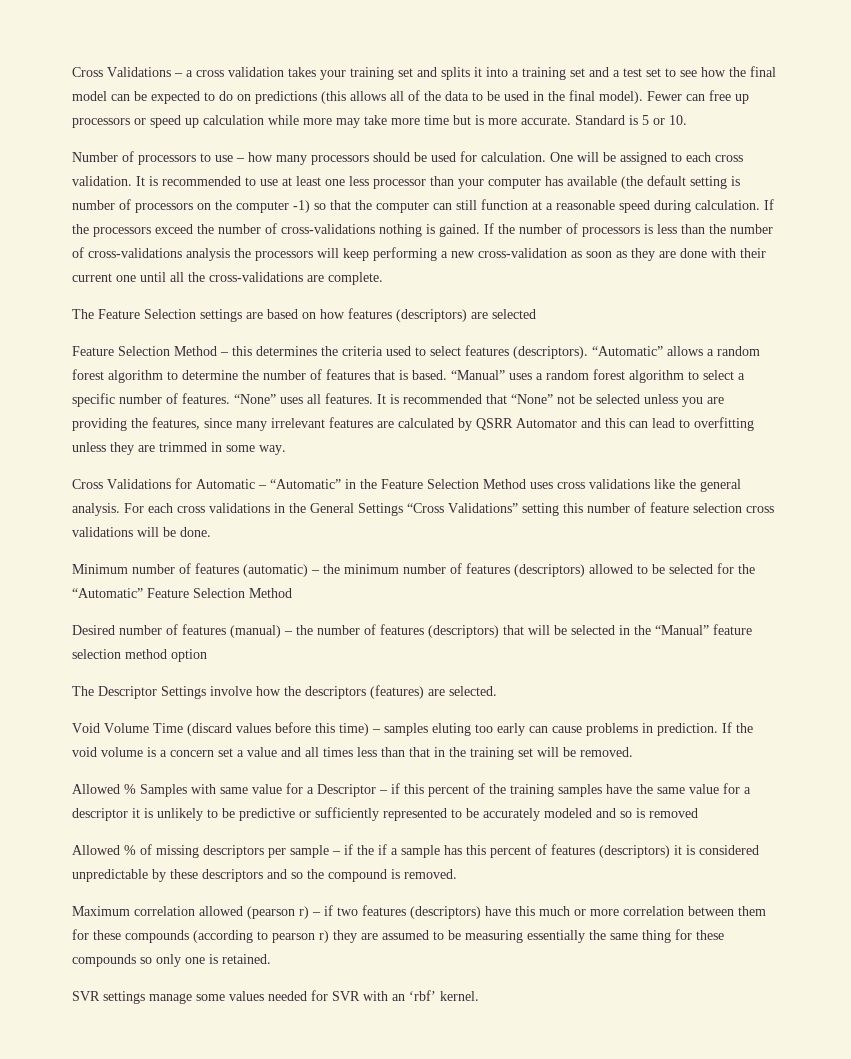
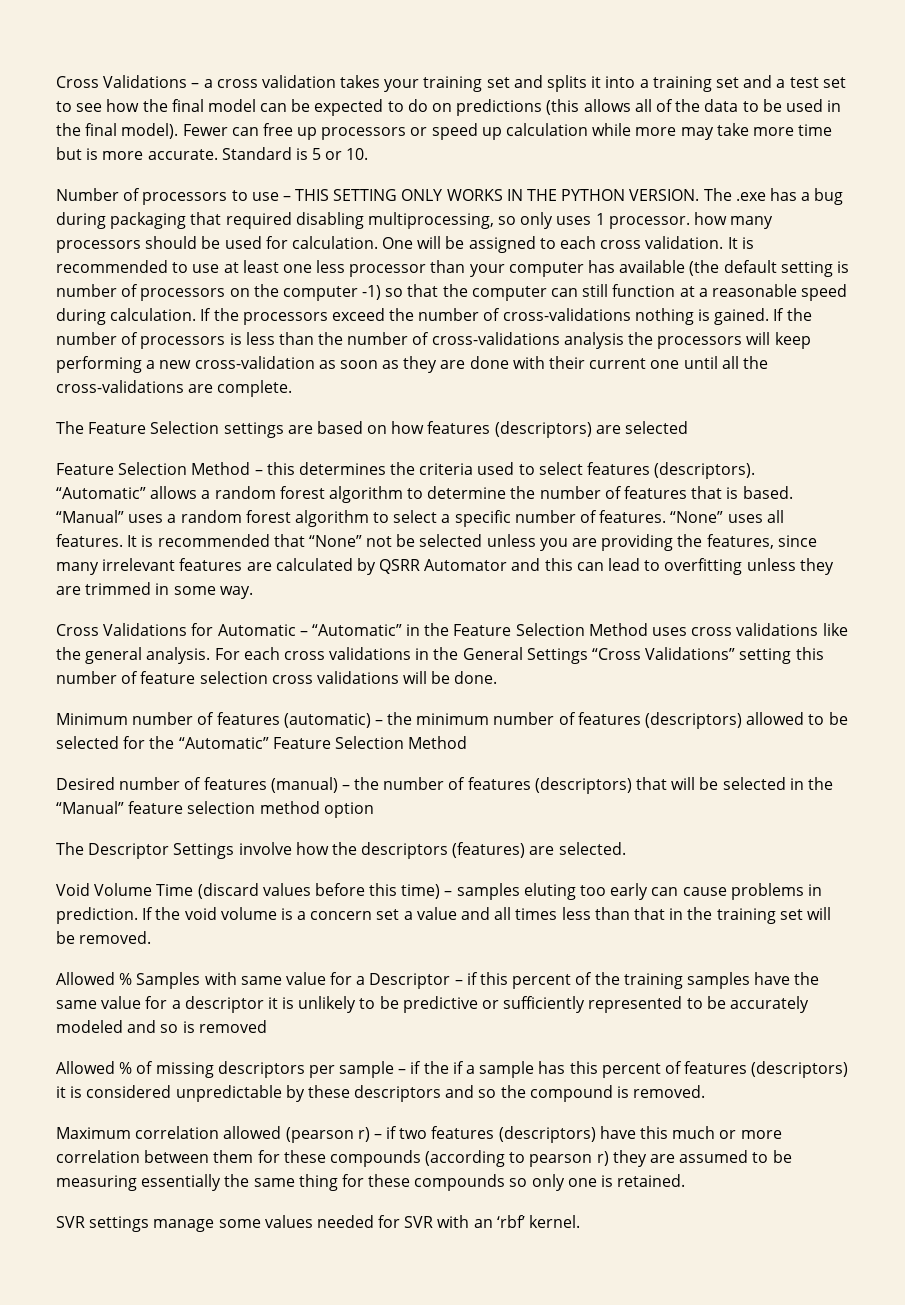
(245, 160) none -> [295,188,844,205] [56,212,690,229] THIS SETTING ONLY WORKS IN THE PYTHON VERSION. The .exe has a bug during packaging that required disabling multiprocessing, so only uses 1 processor.

